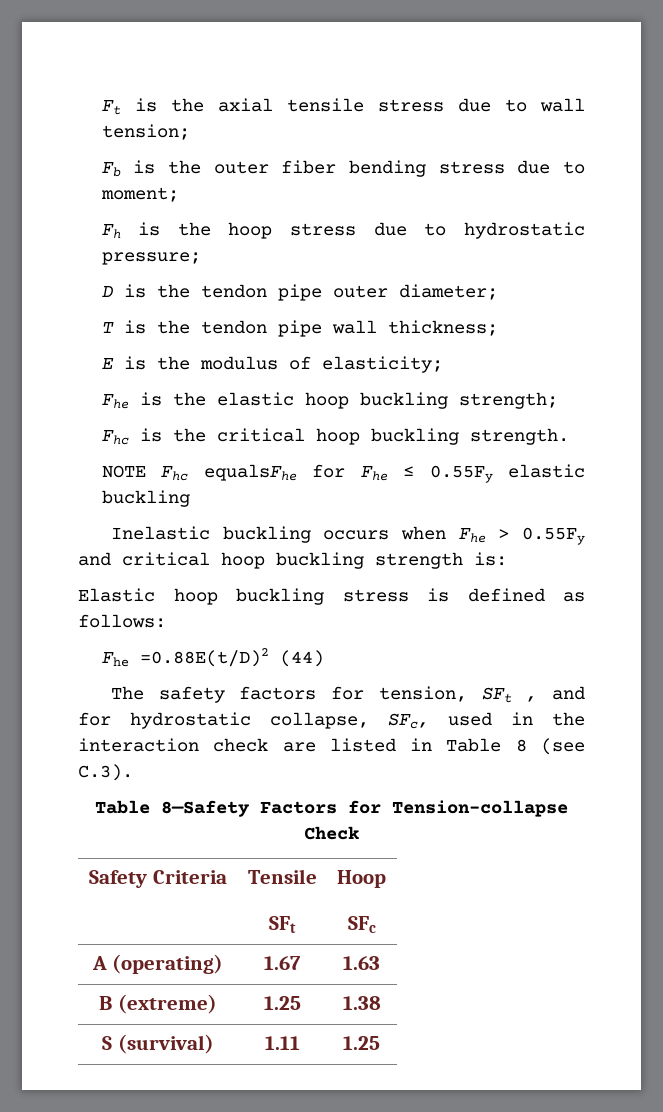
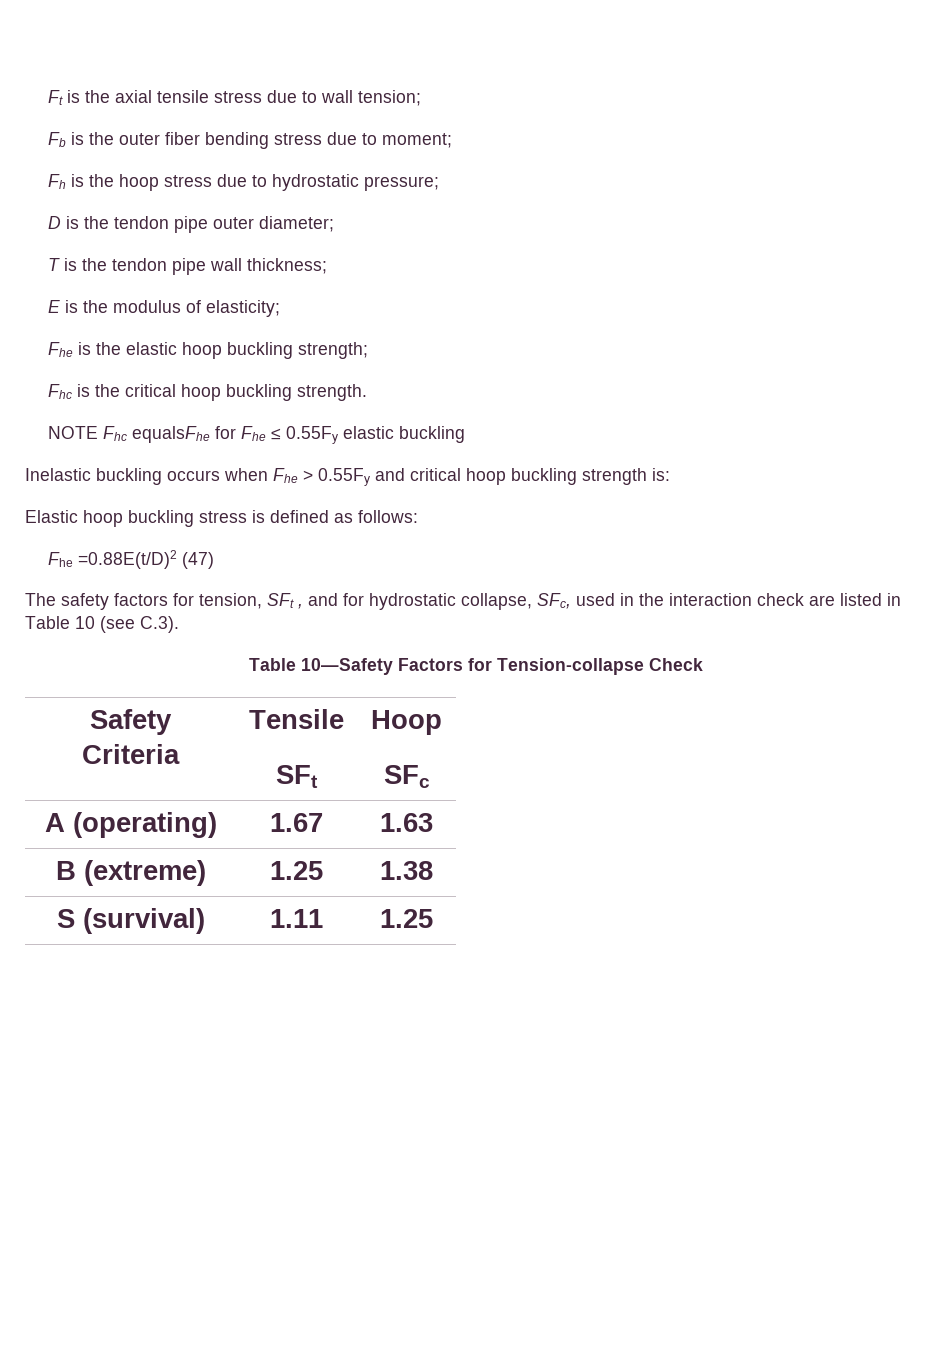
[279,650,324,667] (44) -> [181,552,214,569] (47)
[515,739,527,752] 8 -> [75,616,95,629] 10
[161,800,250,817] 8—Safety -> [300,658,393,675] 10—Safety

